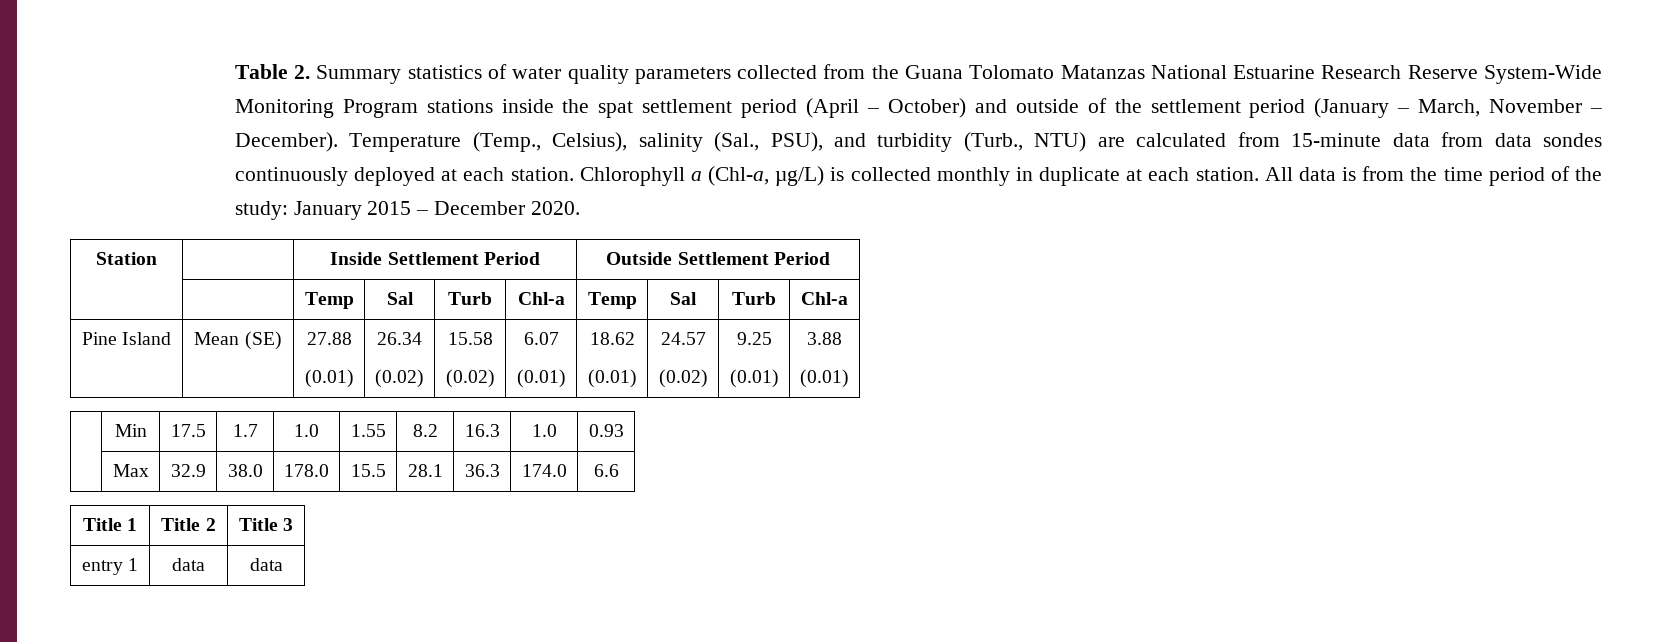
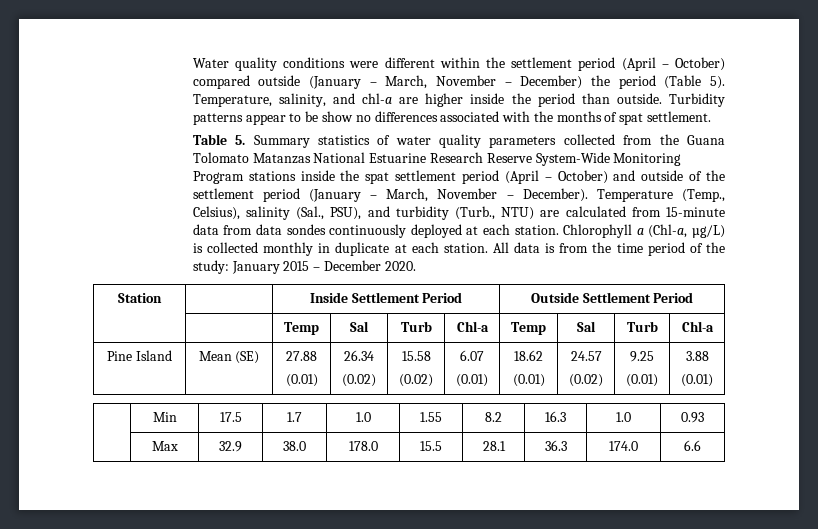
[234,64,311,79] Table 2. -> [192,57,725,71] [192,75,725,89] [192,93,726,107] [192,111,711,125] [192,134,246,145] Water quality conditions were different within the settlement period (April – October) compared outside (January – March, November – December) the period (Table 5). Temperature, salinity, and chl-a are higher inside the period than outside. Turbidity patterns appear to be show no differences associated with the months of spat settlement. // Table 5.
[82,518,138,531] [161,518,216,531] [238,518,294,531] [81,558,139,575] [172,558,205,571] [249,558,283,571] // Title 1 | Title 2 | Title 3 // entry 1 | data | data -> (701, 445) none

